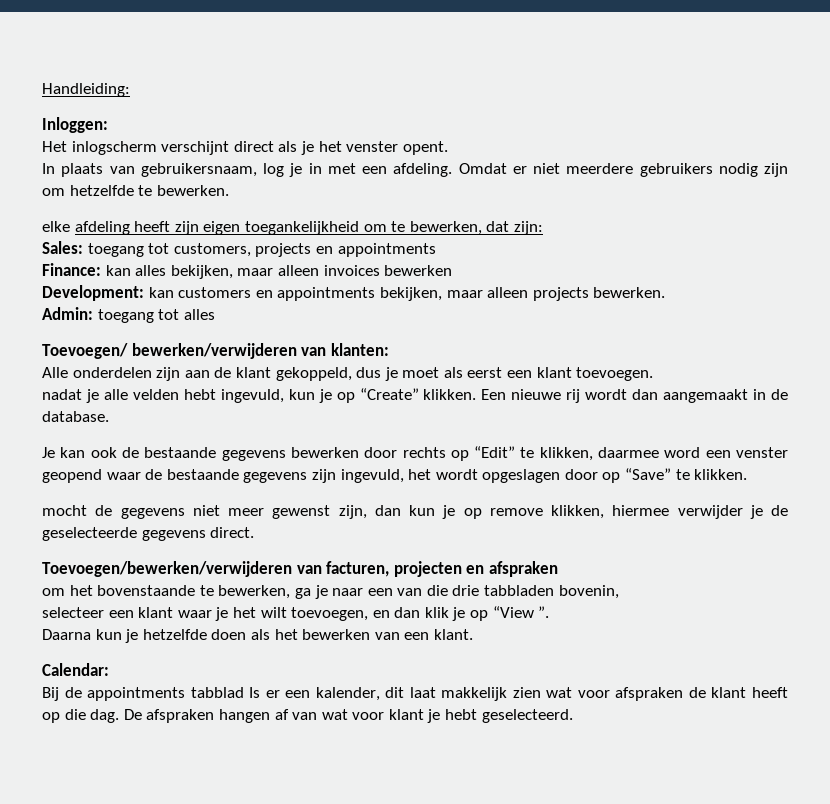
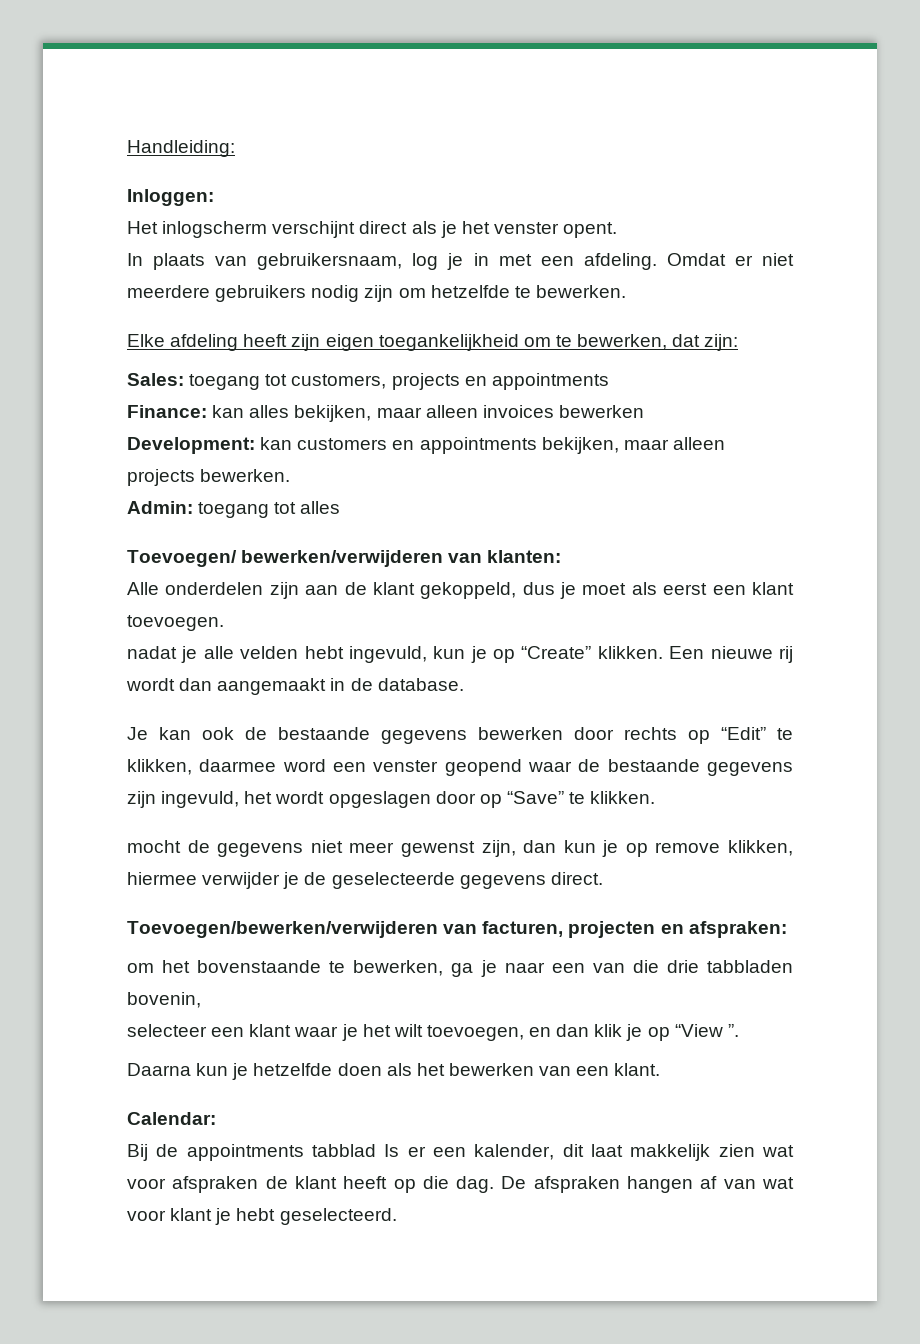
[42,221,70,232] elke -> [127,334,165,347] Elke
[488,561,558,577] afspraken -> [688,921,787,938] afspraken:

